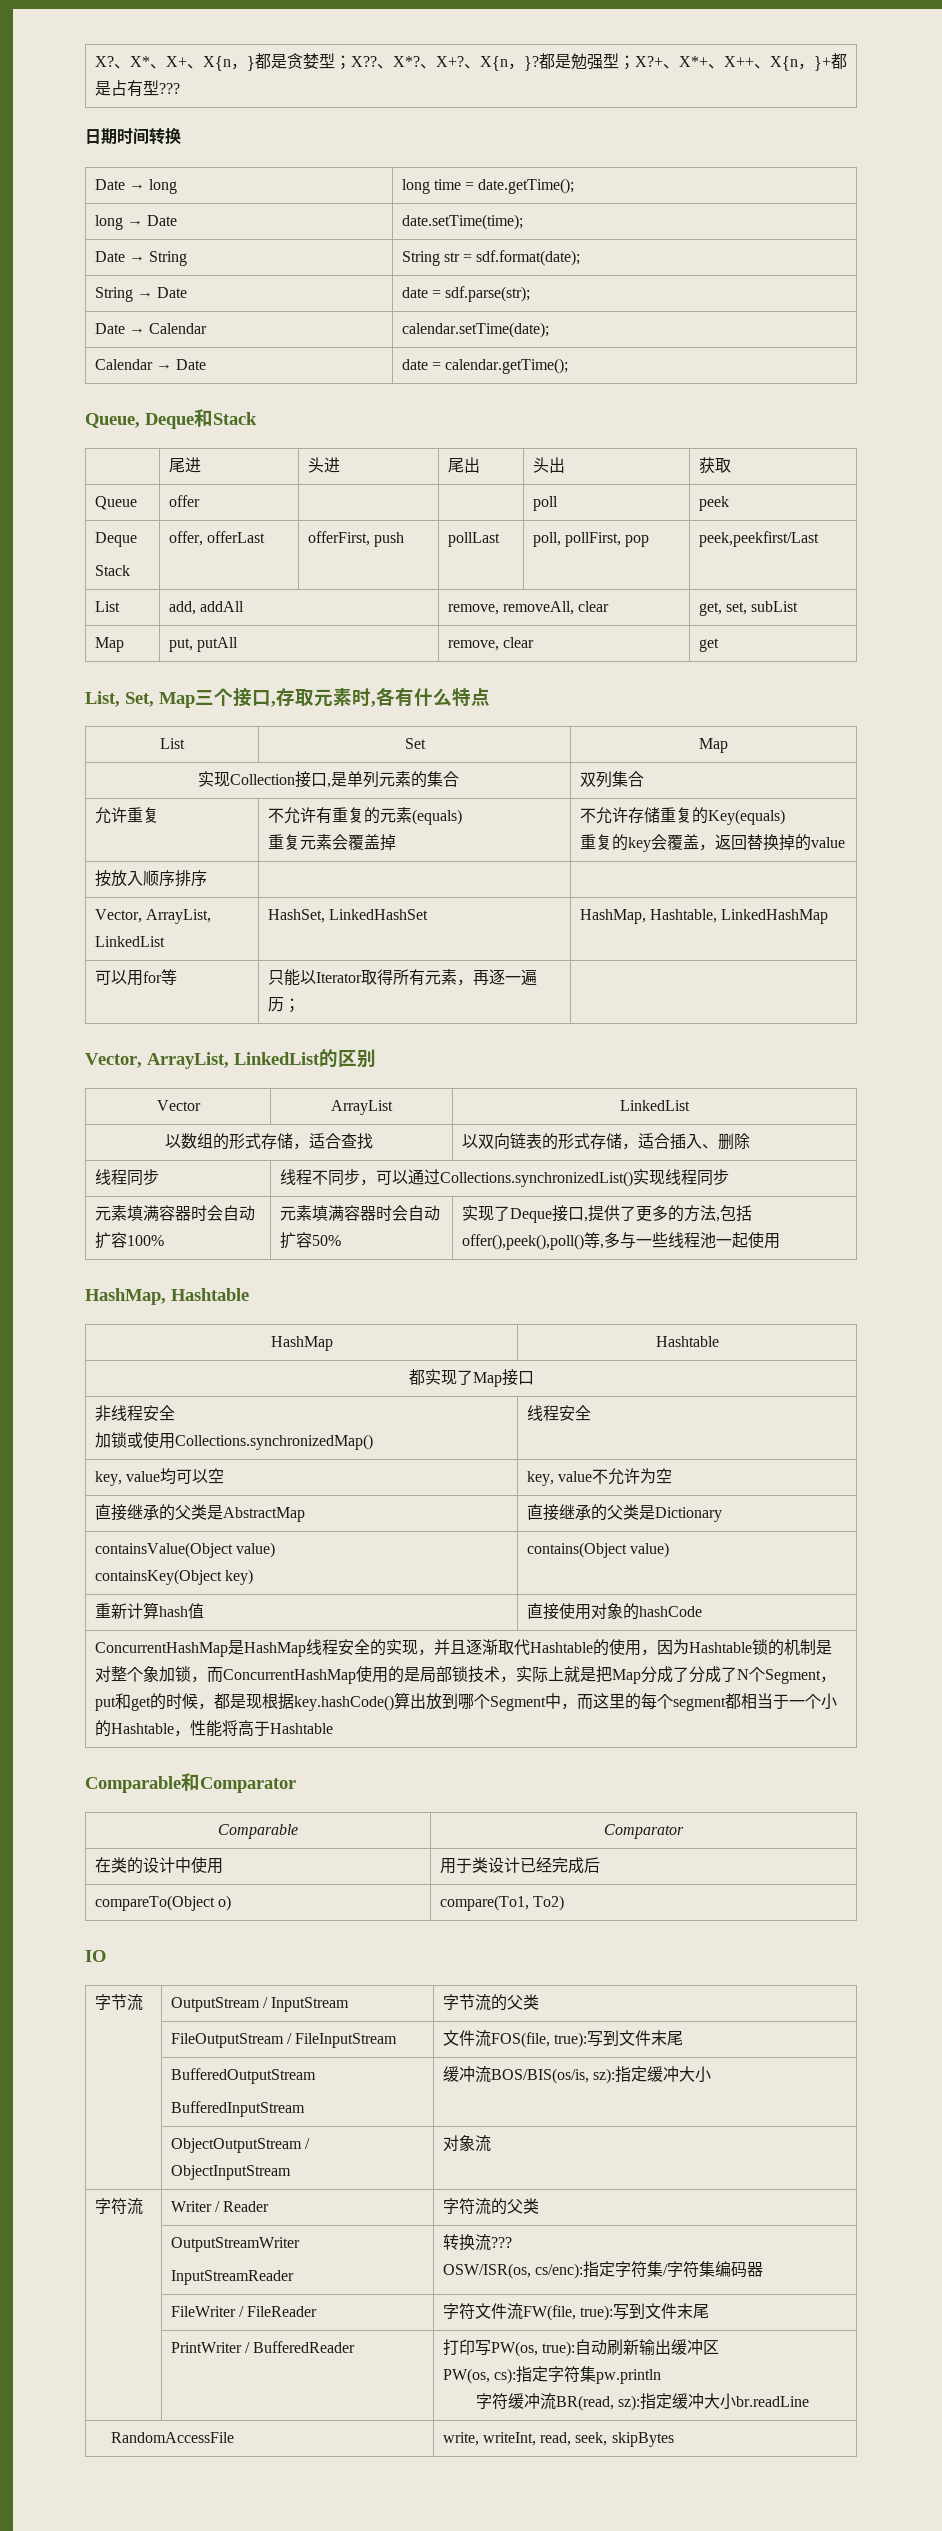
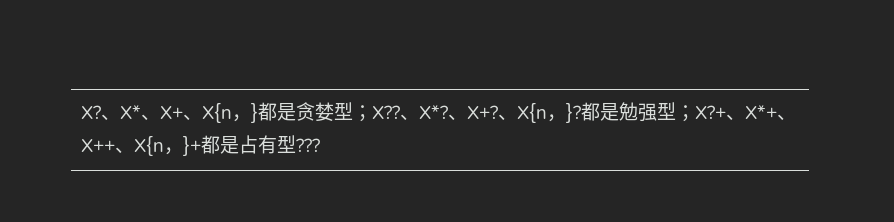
[85,128,181,145] [94,179,178,194] [401,178,575,194] [94,215,178,230] [401,214,523,230] [94,251,188,266] [401,250,581,266] [94,287,188,302] [401,286,531,302] [94,323,208,334] [401,322,549,338] [94,359,207,370] [401,358,569,374] [85,409,257,429] [168,457,201,473] [307,457,340,473] [447,457,480,473] [532,457,565,473] [698,457,731,474] [94,496,137,510] [168,495,200,507] [532,496,558,511] [698,496,729,511] [94,532,137,547] [94,565,130,576] [168,531,265,546] [307,531,404,547] [447,532,500,547] [532,532,650,547] [698,531,819,547] [94,601,120,612] [168,601,244,615] [447,601,610,615] [698,601,799,616] [94,637,124,652] [168,637,238,652] [447,637,534,651] [698,638,719,652] [85,687,490,708] [160,738,185,749] [404,738,426,749] [699,738,728,753] [197,771,459,788] [579,771,644,788] [94,807,159,824] [267,807,462,825] [267,834,396,851] [579,807,785,825] [579,834,845,852] [94,870,207,887] [94,909,211,924] [94,936,165,947] [267,909,428,923] [579,909,829,924] [94,969,177,986] [267,969,537,986] [267,997,300,1013] [85,1049,376,1069] [156,1100,201,1111] [331,1100,393,1115] [620,1100,690,1111] [165,1133,373,1150] [461,1133,750,1150] [94,1169,159,1186] [279,1169,729,1187] [94,1205,255,1221] [94,1232,164,1249] [279,1205,440,1221] [279,1232,341,1249] [461,1205,752,1223] [461,1232,780,1250] [85,1288,249,1305] [270,1336,333,1351] [655,1336,719,1347] [408,1369,534,1387] [94,1405,175,1422] [94,1432,373,1450] [526,1405,591,1421] [94,1468,224,1486] [526,1468,672,1486] [94,1504,305,1522] [526,1504,722,1522] [94,1542,275,1558] [94,1569,253,1585] [526,1542,669,1558] [94,1602,204,1619] [526,1603,702,1620] [94,1639,832,1657] [94,1666,836,1684] [94,1692,837,1711] [94,1720,333,1737] [85,1773,296,1793] [218,1824,298,1839] [604,1824,684,1839] [94,1857,223,1874] [439,1857,600,1874] [94,1895,231,1911] [439,1895,564,1911] [85,1950,106,1962] [94,1994,143,2011] [170,1997,350,2012] [442,1994,539,2011] [170,2033,398,2048] [442,2030,683,2048] [170,2068,316,2084] [170,2101,305,2117] [442,2066,711,2084] [170,2138,310,2153] [170,2165,291,2180] [442,2135,491,2152] [94,2198,143,2215] [170,2201,270,2212] [442,2198,539,2215] [170,2237,300,2252] [170,2270,294,2285] [442,2234,512,2251] [442,2261,763,2279] [170,2306,318,2317] [442,2303,709,2321] [170,2341,356,2353] [442,2339,719,2357] [442,2366,661,2384] [475,2393,809,2411] [111,2432,235,2443] [442,2432,674,2447] // 日期时间转换 // Date → long | long time = date.getTime(); // long → Date | date.setTime(time); // Date → String | String str = sdf.format(date); // String → Date | date = sdf.parse(str); // Date → Calendar | calendar.setTime(date); // Calendar → Date | date = calendar.getTime(); // Queue, Deque和Stack // | 尾进 | 头进 | 尾出 | 头出 | 获取 // Queue | offer | | | poll | peek // Deque // Stack | offer, offerLast | offerFirst, push | pollLast | poll, pollFirst, pop | peek,peekfirst/Last // List | add, addAll | remove, removeAll, clear | get, set, subList // Map | put, putAll | remove, clear | get // List, Set, Map三个接口,存取元素时,各有什么特点 // List | Set | Map // 实现Collection接口,是单列元素的集合 | 双列集合 // 允许重复 | 不允许有重复的元素(equals) // 重复元素会覆盖掉 | 不允许存储重复的Key(equals) // 重复的key会覆盖，返回替换掉的value // 按放入顺序排序 | | // Vector, ArrayList, LinkedList | HashSet, LinkedHashSet | HashMap, Hashtable, LinkedHashMap // 可以用for等 | 只能以Iterator取得所有元素，再逐一遍历； | // Vector, ArrayList, LinkedList的区别 // Vector | ArrayList | LinkedList // 以数组的形式存储，适合查找 | 以双向链表的形式存储，适合插入、删除 // 线程同步 | 线程不同步，可以通过Collections.synchronizedList()实现线程同步 // 元素填满容器时会自动扩容100% | 元素填满容器时会自动扩容50% | 实现了Deque接口,提供了更多的方法,包括offer(),peek(),poll()等,多与一些线程池一起使用 // HashMap, Hashtable // HashMap | Hashtable // 都实现了Map接口 // 非线程安全 // 加锁或使用Collections.synchronizedMap() | 线程安全 // key, value均可以空 | key, value不允许为空 // 直接继承的父类是AbstractMap | 直接继承的父类是Dictionary // containsValue(Object value) // containsKey(Object key) | contains(Object value) // 重新计算hash值 | 直接使用对象的hashCode // ConcurrentHashMap是HashMap线程安全的实现，并且逐渐取代Hashtable的使用，因为Hashtable锁的机制是对整个象加锁，而ConcurrentHashMap使用的是局部锁技术，实际上就是把Map分成了分成了N个Segment，put和get的时候，都是现根据key.hashCode()算出放到哪个Segment中，而这里的每个segment都相当于一个小的Hashtable，性能将高于Hashtable // Comparable和Comparator // Comparable | Comparator // 在类的设计中使用 | 用于类设计已经完成后 // compareTo(Object o) | compare(To1, To2) // IO // 字节流 | OutputStream / InputStream | 字节流的父类 // | FileOutputStream / FileInputStream | 文件流FOS(file, true):写到文件末尾 // | BufferedOutputStream // BufferedInputStream | 缓冲流BOS/BIS(os/is, sz):指定缓冲大小 // | ObjectOutputStream / ObjectInputStream | 对象流 // 字符流 | Writer / Reader | 字符流的父类 // | OutputStreamWriter // InputStreamReader | 转换流??? // OSW/ISR(os, cs/enc):指定字符集/字符集编码器 // | FileWriter / FileReader | 字符文件流FW(file, true):写到文件末尾 // | PrintWriter / BufferedReader | 打印写PW(os, true):自动刷新输出缓冲区 // PW(os, cs):指定字符集pw.println // 字符缓冲流BR(read, sz):指定缓冲大小br.readLine // RandomAccessFile | write, writeInt, read, seek, skipBytes -> (321, 145) none

